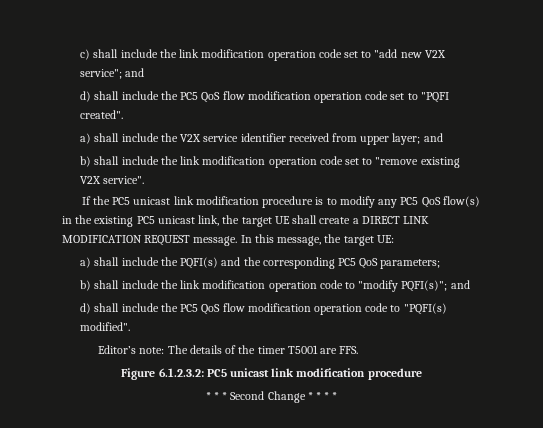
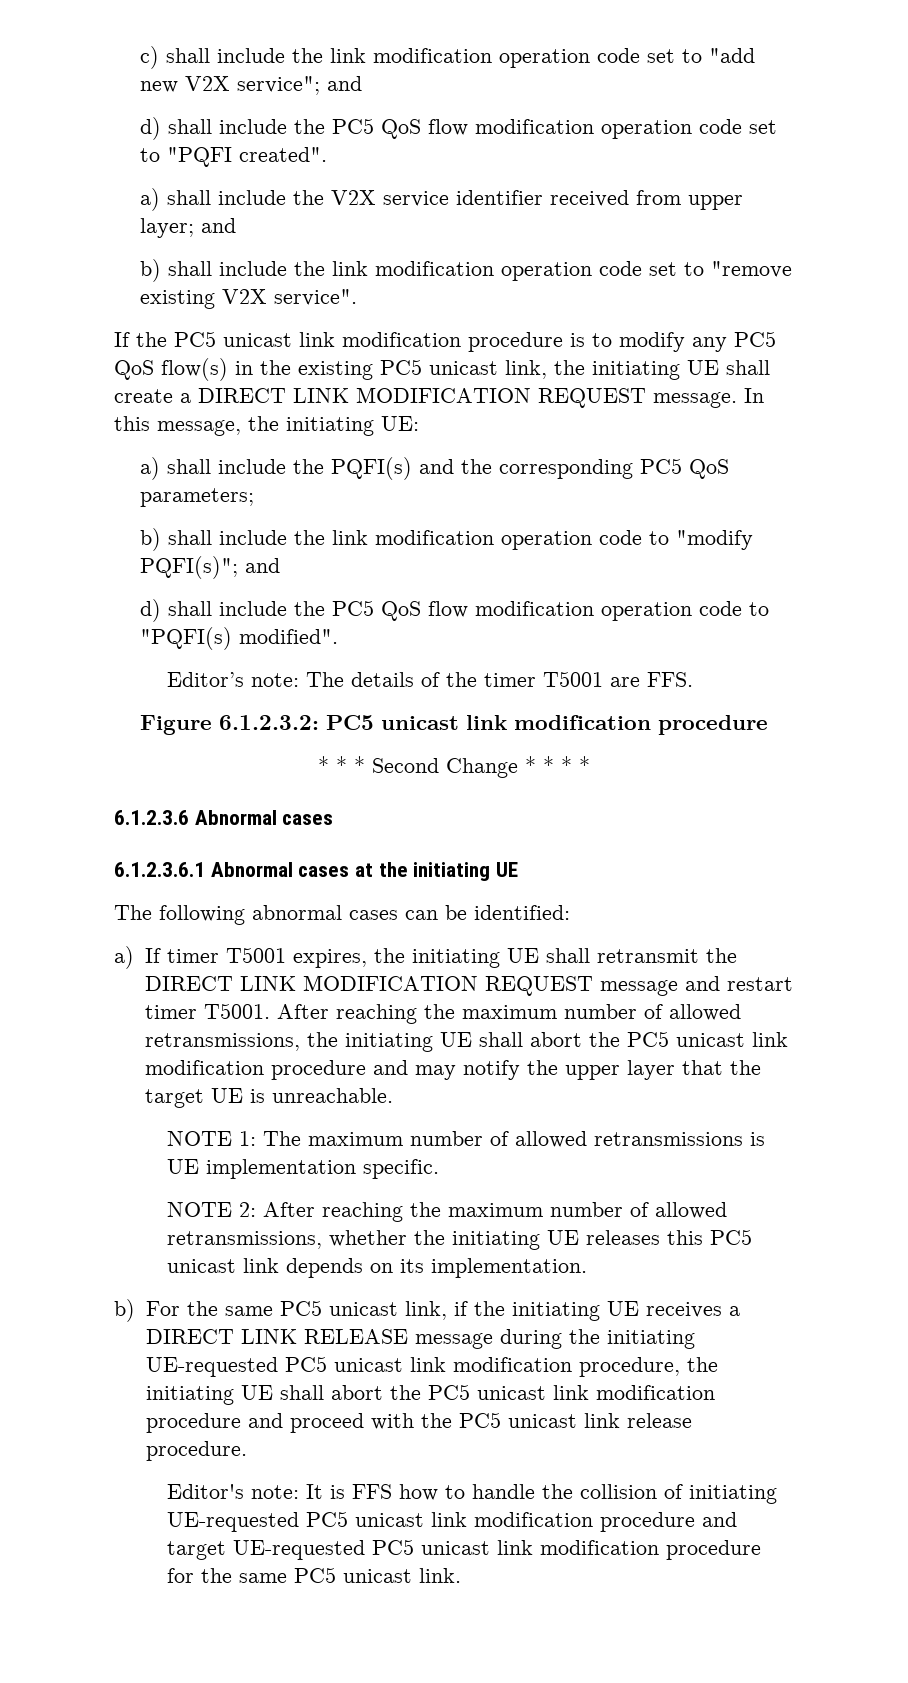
[241,217,272,227] target -> [592,361,680,380] initiating
[343,236,374,246] target -> [286,417,374,436] initiating
(338, 396) none -> [114,810,334,825] [114,862,519,881] [114,905,570,925] [114,946,737,969] [144,975,793,996] [144,1003,741,1024] [144,1031,788,1052] [144,1060,761,1080] [144,1088,393,1108] [166,1131,765,1148] [166,1159,439,1179] [166,1202,727,1222] [166,1229,752,1250] [166,1258,587,1278] [114,1299,740,1322] [145,1329,695,1349] [145,1356,718,1377] [145,1384,715,1405] [145,1412,692,1433] [145,1441,247,1461] [166,1484,777,1504] [166,1511,737,1532] [166,1539,761,1560] [166,1567,461,1583] // 6.1.2.3.6 Abnormal cases // 6.1.2.3.6.1 Abnormal cases at the initiating UE // The following abnormal cases can be identified: // a) If timer T5001 expires, the initiating UE shall retransmit the DIRECT LINK MODIFICATION REQUEST message and restart timer T5001. After reaching the maximum number of allowed retransmissions, the initiating UE shall abort the PC5 unicast link modification procedure and may notify the upper layer that the target UE is unreachable. // NOTE 1: The maximum number of allowed retransmissions is UE implementation specific. // NOTE 2: After reaching the maximum number of allowed retransmissions, whether the initiating UE releases this PC5 unicast link depends on its implementation. // b) For the same PC5 unicast link, if the initiating UE receives a DIRECT LINK RELEASE message during the initiating UE-requested PC5 unicast link modification procedure, the initiating UE shall abort the PC5 unicast link modification procedure and proceed with the PC5 unicast link release procedure. // Editor's note: It is FFS how to handle the collision of initiating UE-requested PC5 unicast link modification procedure and target UE-requested PC5 unicast link modification procedure for the same PC5 unicast link.

